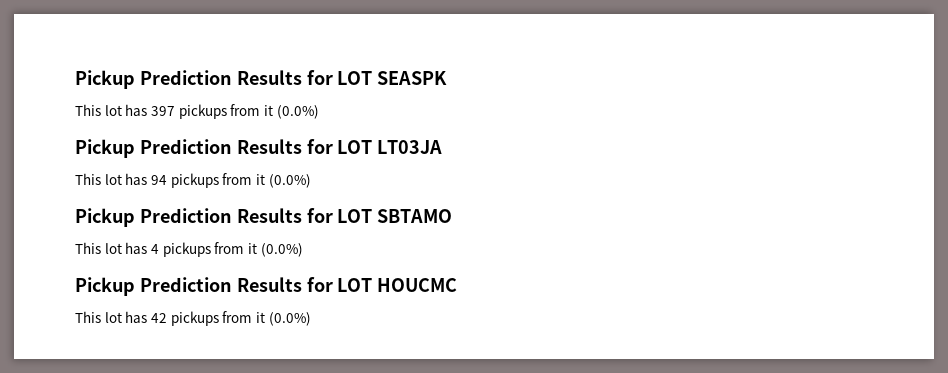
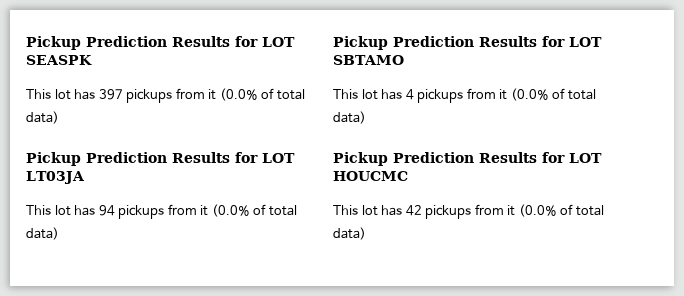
[276,105,319,119] (0.0%) -> [219,88,305,101] [26,111,59,124] (0.0% of total data)
[268,174,311,188] (0.0%) -> [211,204,297,217] [26,227,59,240] (0.0% of total data)
[260,243,303,257] (0.0%) -> [510,88,596,101] [333,111,366,124] (0.0% of total data)
[268,312,311,326] (0.0%) -> [518,204,604,217] [333,227,366,240] (0.0% of total data)

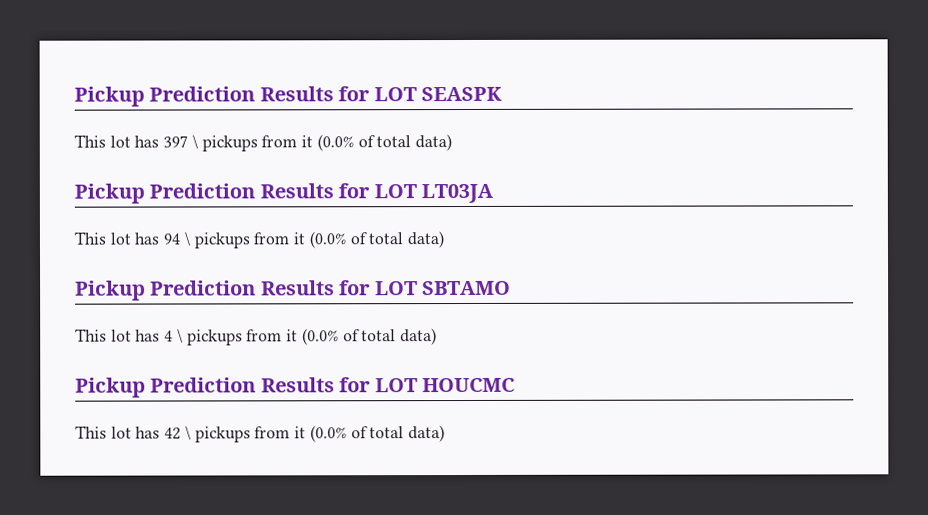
(123, 94) none -> [191,134,198,149] \
(115, 210) none -> [183,231,190,246] \
(414, 94) none -> [176,328,183,343] \
(422, 210) none -> [184,425,191,440] \

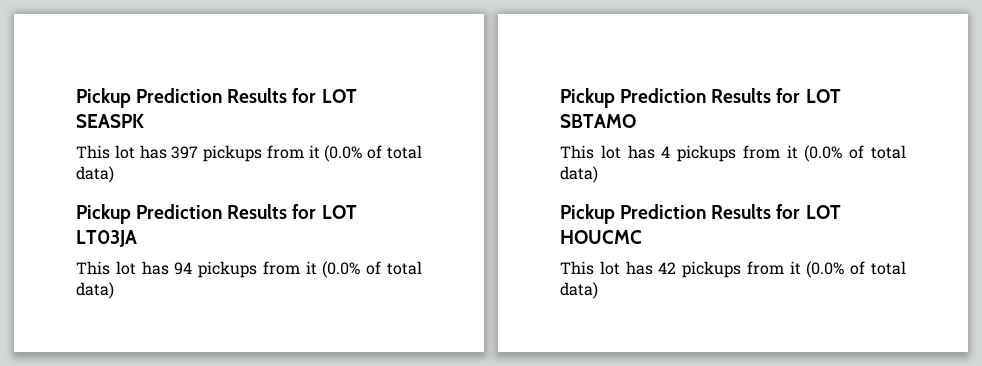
[191,134,198,149] \ -> (199, 152) none
[183,231,190,246] \ -> (193, 268) none
[176,328,183,343] \ -> (671, 152) none
[184,425,191,440] \ -> (677, 268) none

